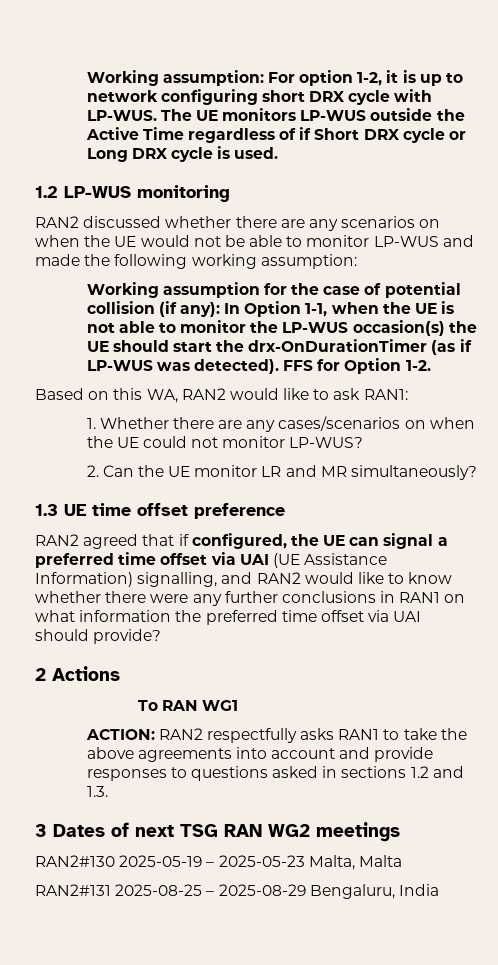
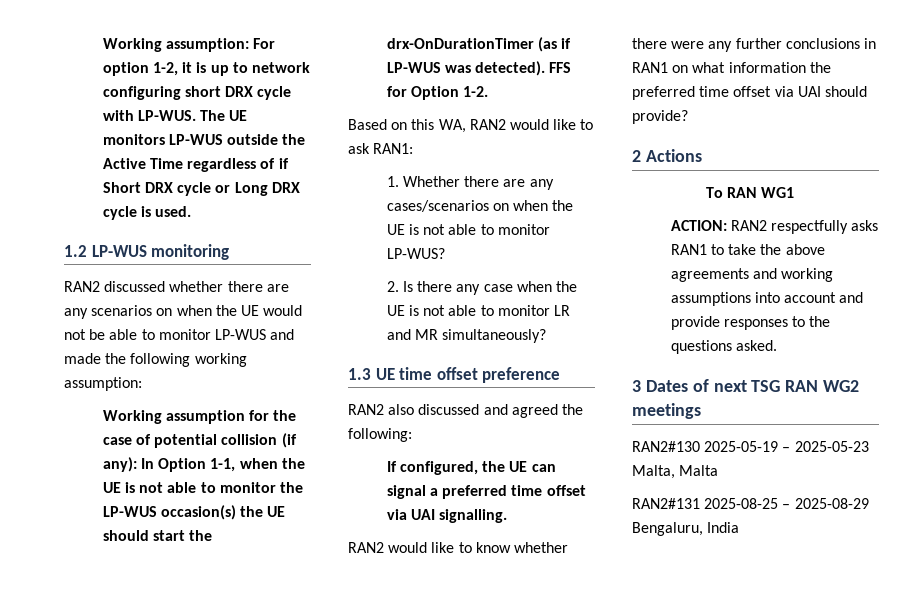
[142,436,219,448] could not -> [409,224,494,235] is not able to
[102,465,191,477] Can the UE -> [403,281,578,295] [386,305,494,316] Is there any case when the UE is not able to
[83,534,189,549] agreed that if -> [388,404,583,418] [348,428,412,442] [386,461,397,472] also discussed and agreed the following: // If
[272,553,388,568] [35,572,253,587] (UE Assistance Information) signalling, and -> [439,509,508,523] signalling. //
(232, 755) none -> [753,268,834,282] [670,292,751,306] and working assumptions
[190,766,464,781] [86,786,108,797] questions asked in sections 1.2 and 1.3. -> [809,316,831,327] [670,340,778,354] the questions asked.

